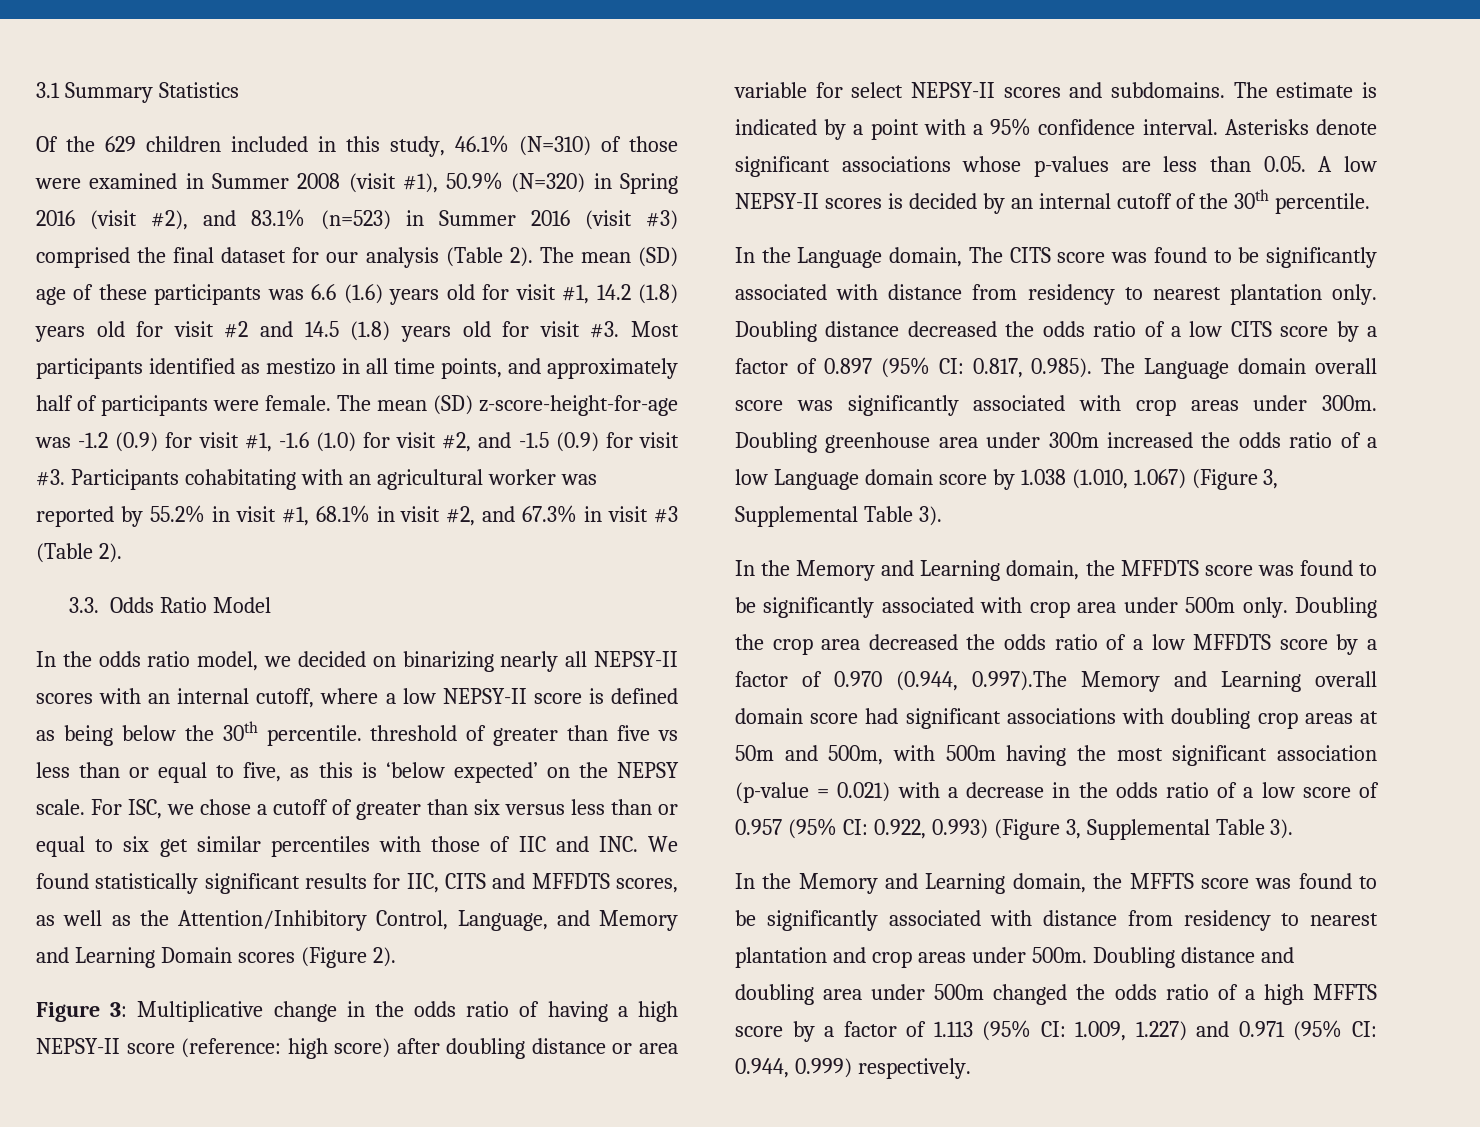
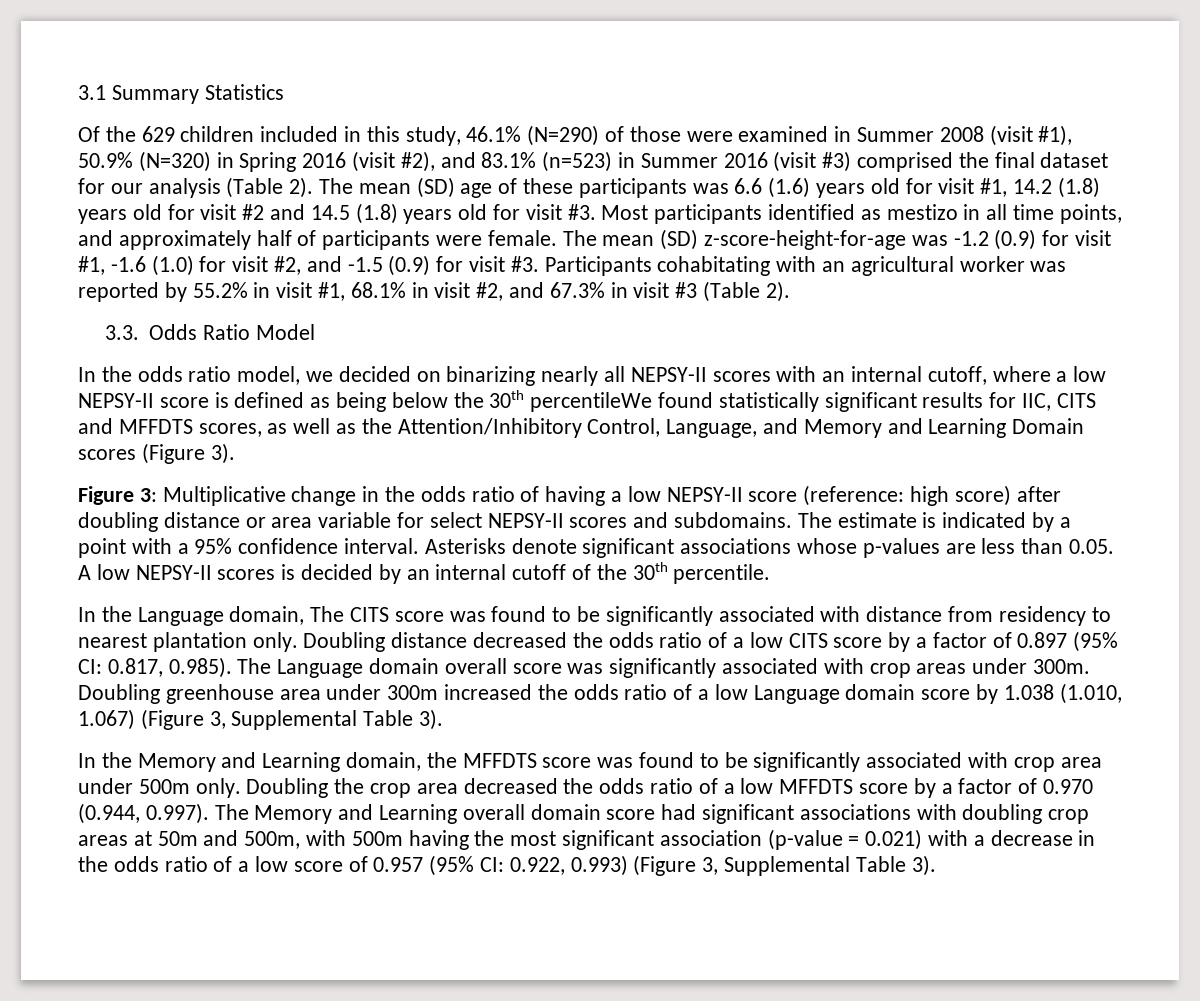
[519,136,591,156] (N=310) -> [527,125,600,146] (N=290)
[266,725,678,746] [36,762,680,783] [36,799,678,820] [36,836,678,857] percentile. threshold of greater than five vs less than or equal to five, as this is ‘below expected’ on the NEPSY scale. For ISC, we chose a cutoff of greater than six versus less than or equal to six get similar percentiles with those of IIC and INC. We -> [530,392,653,412] percentileWe
[372,947,396,967] 2). -> [210,443,235,464] 3).
[638,1001,678,1022] high -> [627,486,661,502] low
[972,671,1067,691] 0.997).The -> [145,803,249,824] 0.997). The
[735,873,1377,894] [735,910,1378,931] [735,947,1294,968] [735,984,1377,1005] [735,1020,1377,1042] [735,1058,971,1079] // In the Memory and Learning domain, the MFFTS score was found to be significantly associated with distance from residency to nearest plantation and crop areas under 500m. Doubling distance and doubling area under 500m changed the odds ratio of a high MFFTS score by a factor of 1.113 (95% CI: 1.009, 1.227) and 0.971 (95% CI: 0.944, 0.999) respectively. -> (936, 865) none

